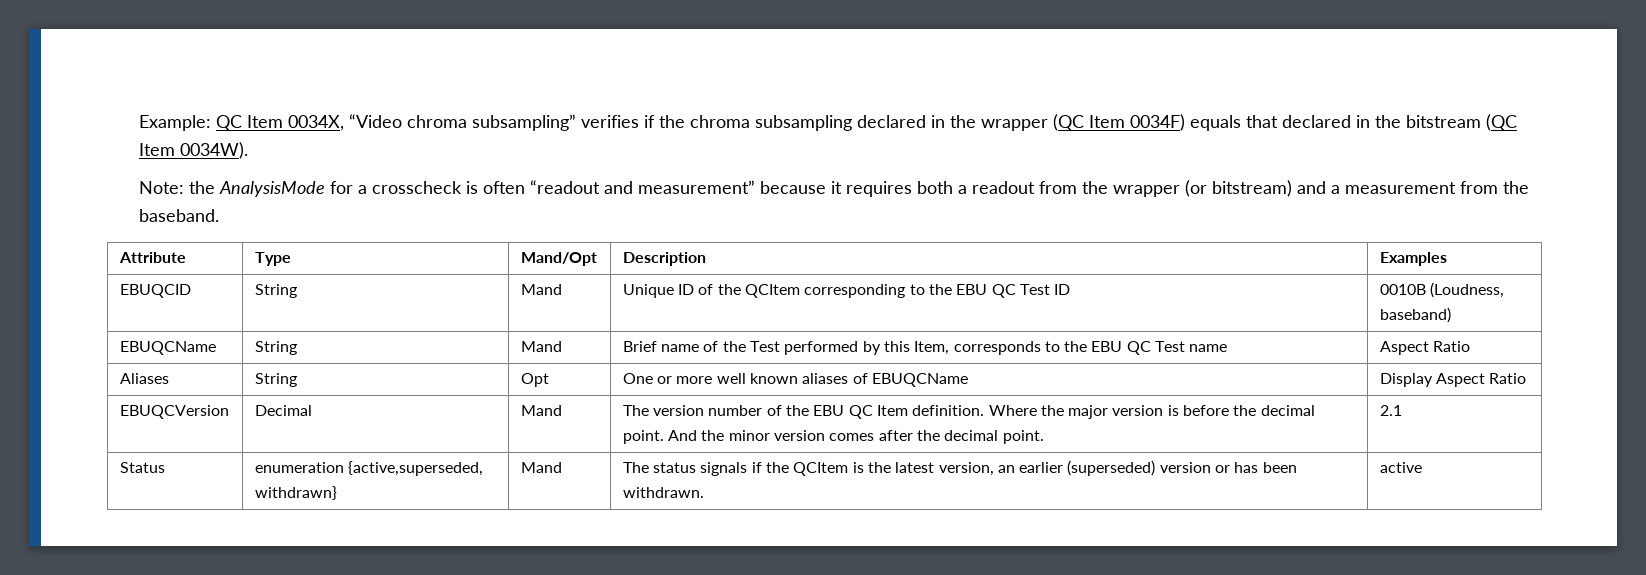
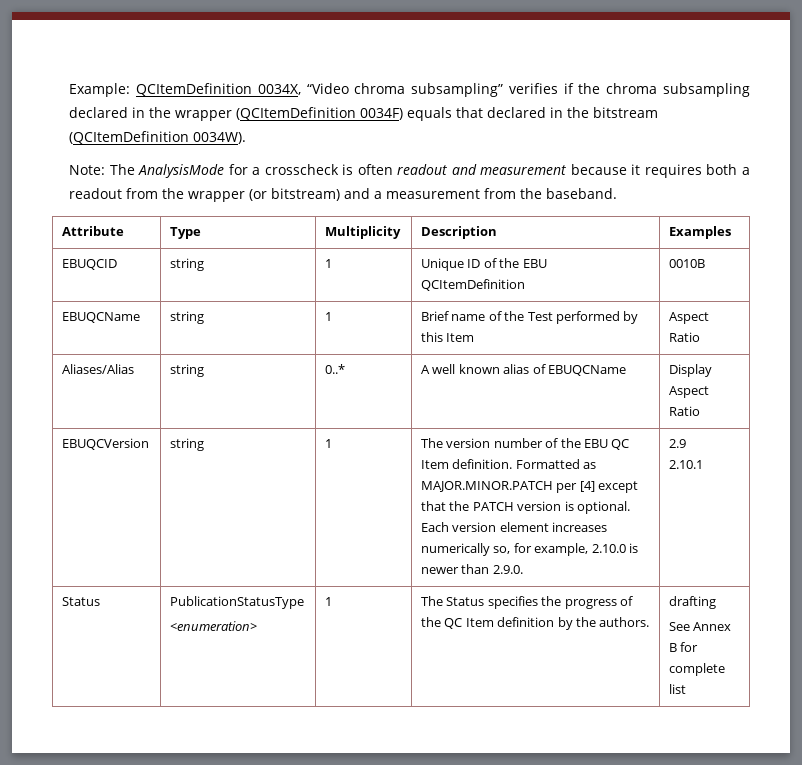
[215,115,283,131] QC Item -> [135,83,252,96] QCItemDefinition
[1052,114,1125,131] (QC Item -> [236,107,357,120] (QCItemDefinition
[1485,114,1517,131] [138,143,175,156] (QC Item -> [69,131,190,144] (QCItemDefinition
[188,181,215,194] the -> [109,164,135,175] The
[529,180,755,194] “readout and measurement” -> [397,164,567,175] readout and measurement
[520,252,597,266] Mand/Opt -> [325,226,402,239] Multiplicity
[254,284,297,298] [520,284,562,295] String | Mand -> [170,258,205,271] [325,259,333,268] string | 1
[744,284,1071,298] QCItem corresponding to the EBU QC Test ID -> [522,259,547,268] [421,279,526,291] EBU QCItemDefinition
[1429,282,1504,298] [1379,307,1451,323] [119,341,216,355] [254,341,297,355] [520,341,562,352] (Loudness, baseband) // EBUQCName | String | Mand -> [62,312,141,323] [170,311,205,324] [325,312,333,321] // EBUQCName | string | 1
[914,341,1228,355] [1379,341,1470,355] [119,373,169,384] [254,373,297,387] [520,373,549,387] [622,373,713,384] Item, corresponds to the EBU QC Test name | Aspect Ratio // Aliases | String | Opt | One or more -> [446,333,475,342] [669,312,710,324] [669,332,701,342] [62,364,135,374] [170,364,205,377] [325,364,346,374] [421,365,431,374] Item | Aspect Ratio // Aliases/Alias | string | 0..* | A
[802,373,849,384] aliases -> [503,364,530,374] alias
[254,405,312,416] [520,405,562,416] Decimal | Mand -> [170,438,205,451] [325,439,333,448] string | 1
[988,405,1315,419] [622,430,1044,444] [1379,405,1402,416] [119,462,165,473] [254,461,483,476] [254,486,337,500] [520,462,562,473] [622,460,1297,476] [622,487,704,498] [1379,462,1422,473] Where the major version is before the decimal point. And the minor version comes after the decimal point. | 2.1 // Status | enumeration {active,superseded, withdrawn} | Mand | The status signals if the QCItem is the latest version, an earlier (superseded) version or has been withdrawn. | active -> [515,459,597,469] [421,481,639,493] [421,501,630,514] [421,522,608,532] [421,543,638,556] [421,564,523,574] [669,439,687,448] [669,460,704,469] [62,597,101,606] [170,596,305,609] [170,621,258,631] [325,597,333,606] [421,596,633,609] [421,617,650,630] [669,596,717,609] [669,622,732,631] [669,642,699,652] [669,663,726,676] [669,684,687,694] Formatted as MAJOR.MINOR.PATCH per [4] except that the PATCH version is optional. Each version element increases numerically so, for example, 2.10.0 is newer than 2.9.0. | 2.9 // 2.10.1 // Status | PublicationStatusType // <enumeration> | 1 | The Status specifies the progress of the QC Item definition by the authors. | drafting // See Annex B for complete list

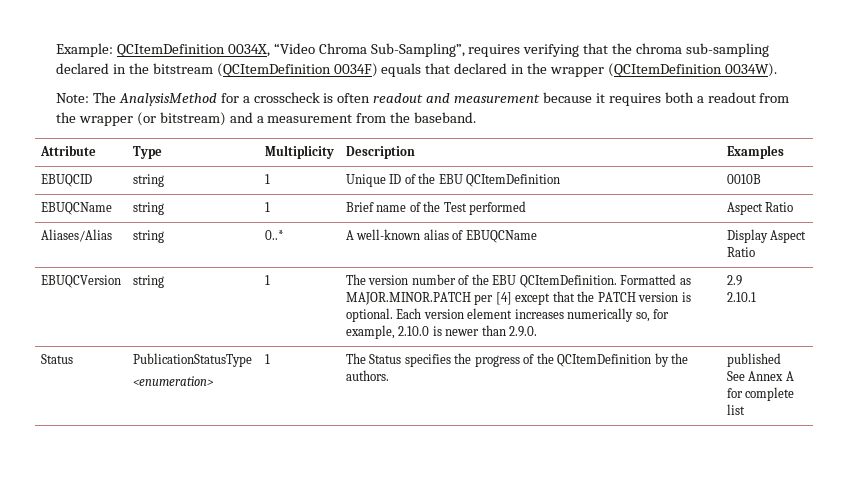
[354,83,574,97] chroma subsampling” verifies if -> [318,43,609,57] Chroma Sub-Sampling”, requires verifying that
[663,83,750,97] [69,107,233,121] subsampling declared in the wrapper -> [685,43,769,57] [55,63,213,74] sub-sampling declared in the bitstream
[593,107,659,118] bitstream -> [549,67,604,77] wrapper
[138,164,225,178] AnalysisMode -> [118,93,217,106] AnalysisMethod
[623,311,639,324] [421,332,475,342] by this Item -> (527, 208) none
[432,364,500,374] well known -> [356,229,421,240] well-known
[611,439,630,450] [421,459,513,469] QC Item definition. -> [519,275,617,288] QCItemDefinition.
[444,617,555,629] QC Item definition -> [557,354,652,367] QCItemDefinition
[669,596,717,609] drafting -> [726,353,781,367] published
[669,643,678,652] B -> [785,371,794,381] A

